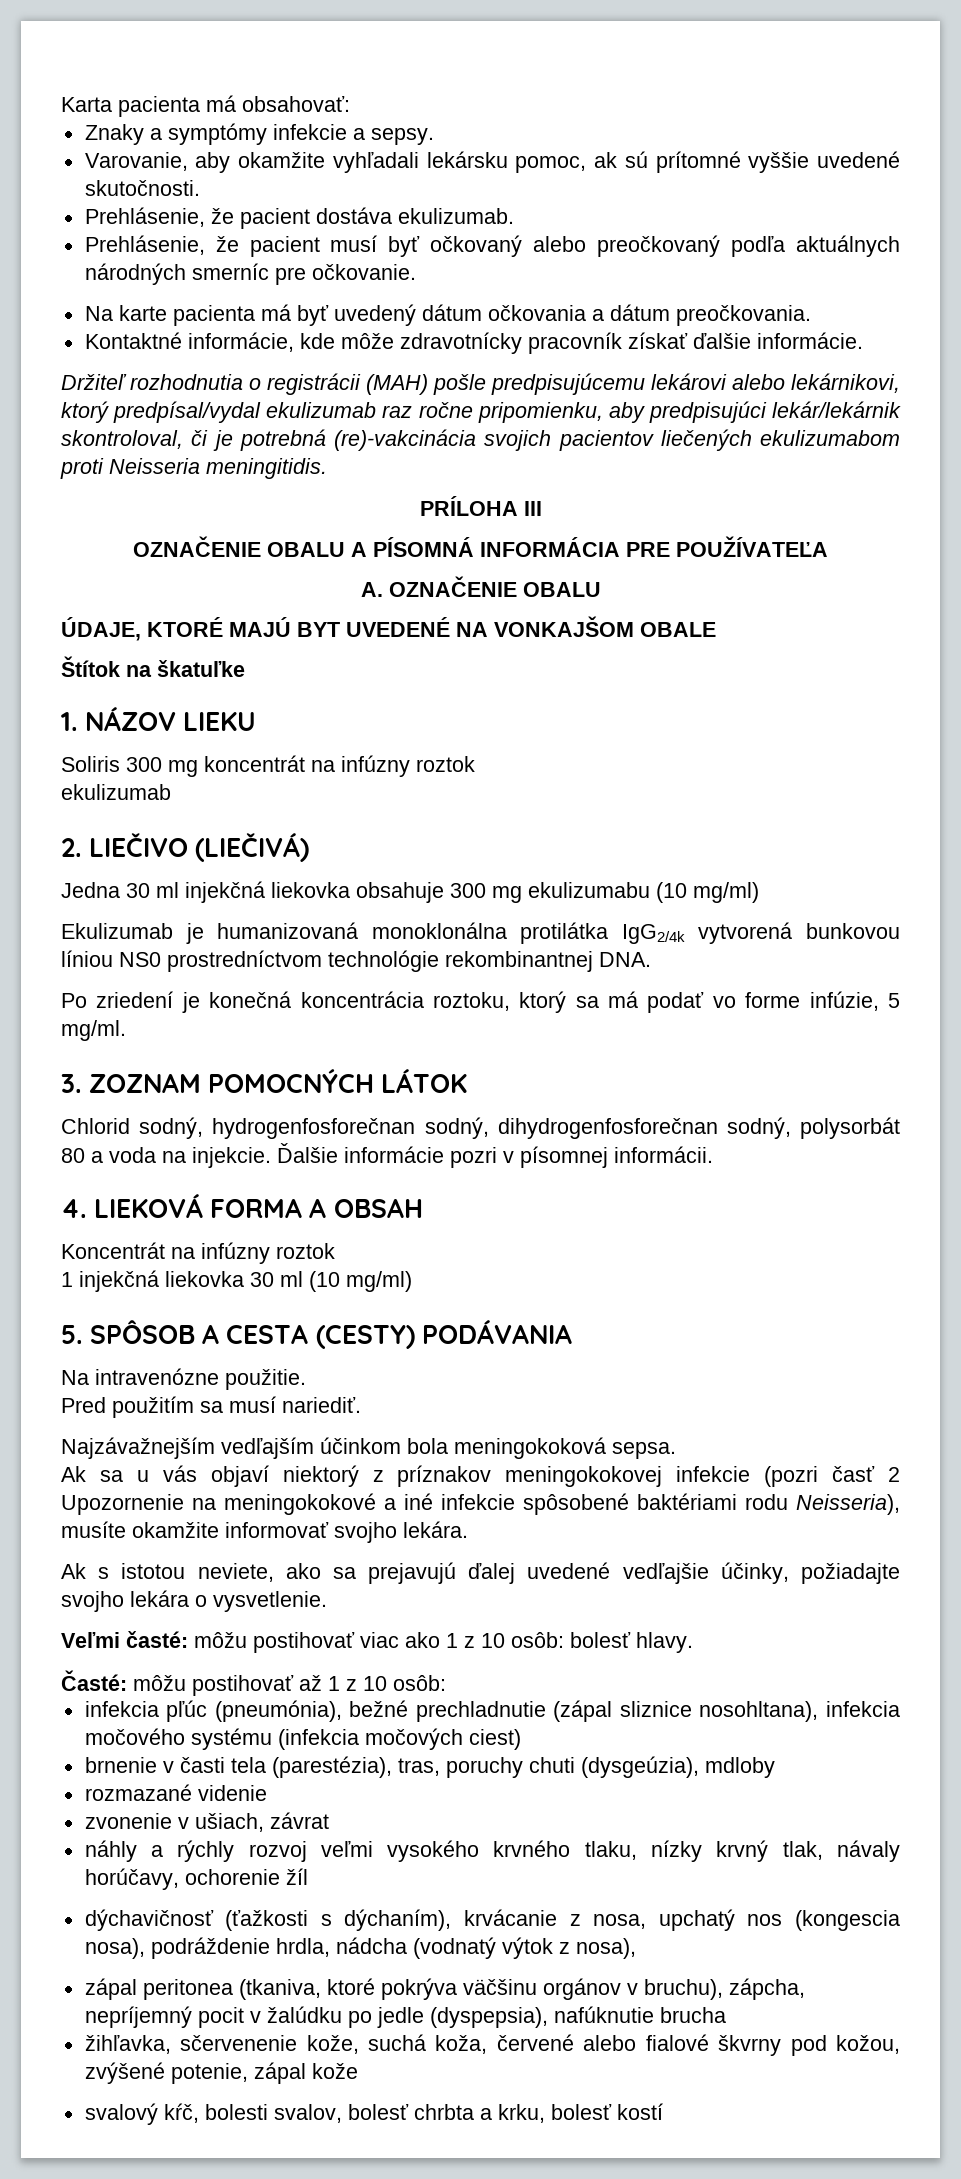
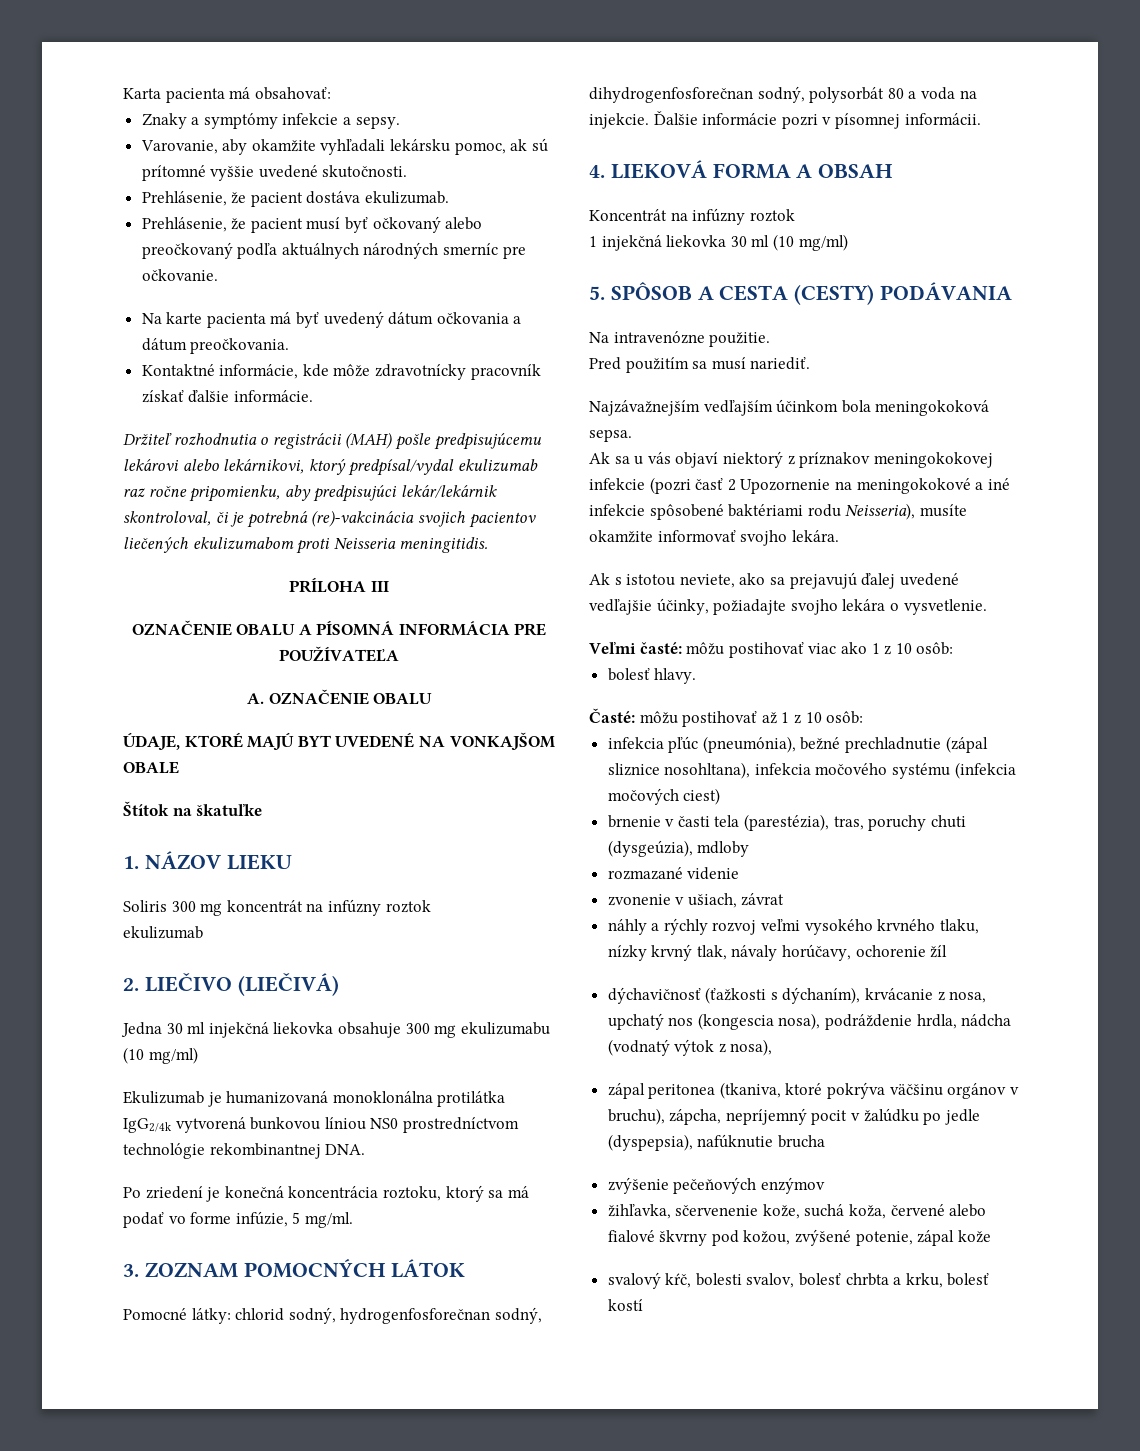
[61,1118,130,1134] Chlorid -> [123,1308,285,1324] Pomocné látky: chlorid
(564, 1640) none -> (954, 648) //
(726, 2015) none -> [607,1177,825,1194] // zvýšenie pečeňových enzýmov

